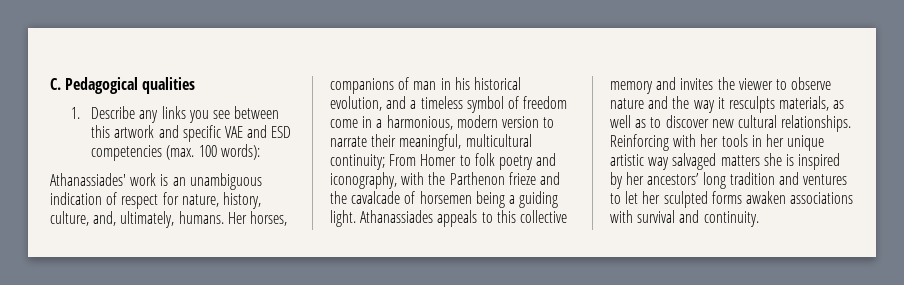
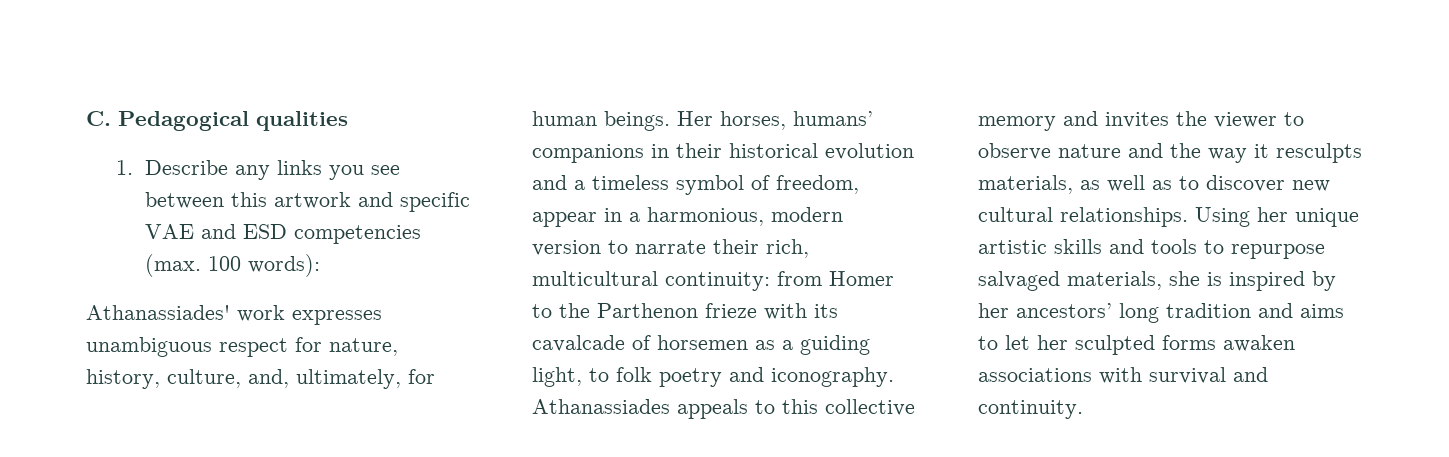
[160,173,262,190] [50,192,118,205] is an unambiguous indication of -> [292,310,382,325] [86,337,212,357] expresses unambiguous
[178,211,287,226] [330,77,521,94] [330,96,382,111] humans. Her horses, companions of man in his historical evolution, -> [408,369,435,384] [532,111,873,131] [532,143,914,163] for human beings. Her horses, humans’ companions in their historical evolution
[523,96,568,109] [330,119,358,128] freedom come -> [776,175,859,194] [532,212,597,227] freedom, appear
[399,134,532,151] [330,153,557,170] [330,172,560,189] [330,191,559,208] [330,210,356,227] meaningful, multicultural continuity; From Homer to folk poetry and iconography, with the Parthenon frieze and the cavalcade of horsemen being a guiding light. -> [766,239,809,258] [532,271,894,291] [532,303,838,320] [532,335,870,355] [532,367,894,387] rich, multicultural continuity: from Homer to the Parthenon frieze with its cavalcade of horsemen as a guiding light, to folk poetry and iconography.
[610,134,825,151] [610,153,760,170] Reinforcing with her tools in her unique artistic way salvaged matters -> [1195,207,1359,227] [978,239,1325,259] [978,271,1162,291] Using her unique artistic skills and tools to repurpose salvaged materials,
[803,174,848,185] ventures -> [1300,304,1344,318] aims

